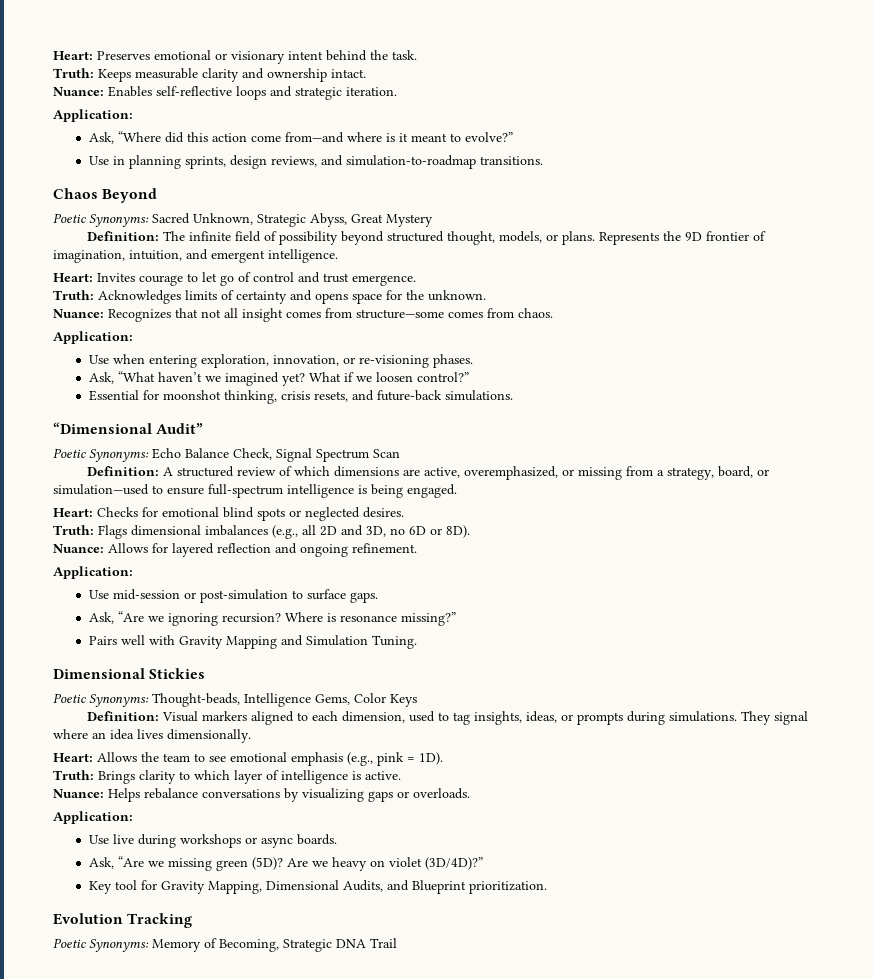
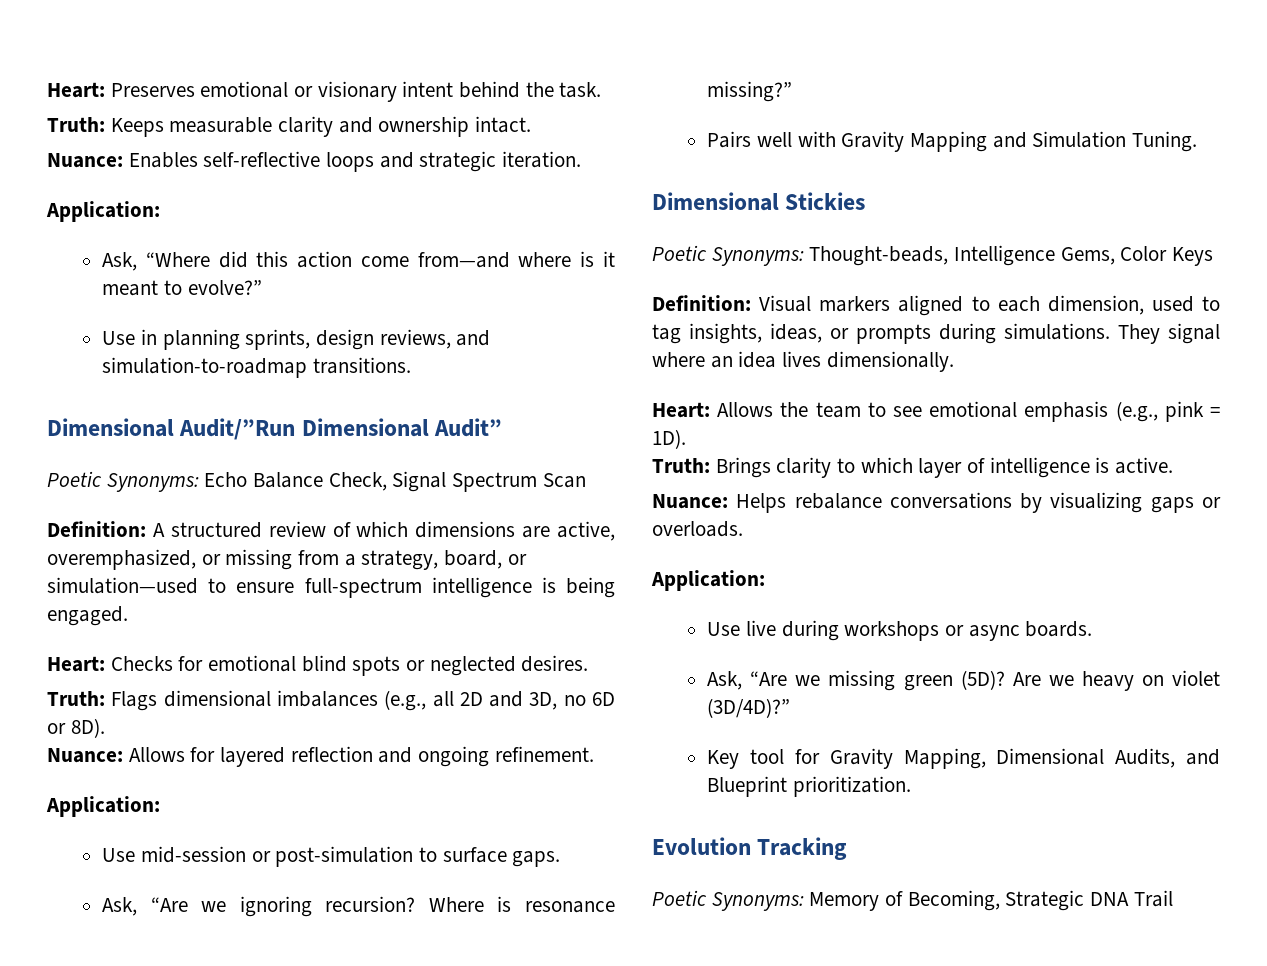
[53,188,158,203] [53,213,433,227] [87,231,767,245] [53,249,338,263] [53,272,416,286] [53,290,486,304] [53,308,553,322] [53,331,133,344] [89,354,474,368] [89,371,470,386] [89,390,514,404] [53,422,152,434] Chaos Beyond // Poetic Synonyms: Sacred Unknown, Strategic Abyss, Great Mystery // Definition: The infinite field of possibility beyond structured thought, models, or plans. Represents the 9D frontier of imagination, intuition, and emergent intelligence. // Heart: Invites courage to let go of control and trust emergence. // Truth: Acknowledges limits of certainty and opens space for the unknown. // Nuance: Recognizes that not all insight comes from structure—some comes from chaos. // Application: // Use when entering exploration, innovation, or re-visioning phases. // Ask, “What haven’t we imagined yet? What if we loosen control?” // Essential for moonshot thinking, crisis resets, and future-back simulations. // “Dimensional -> [47,418,429,440] Dimensional Audit/”Run Dimensional

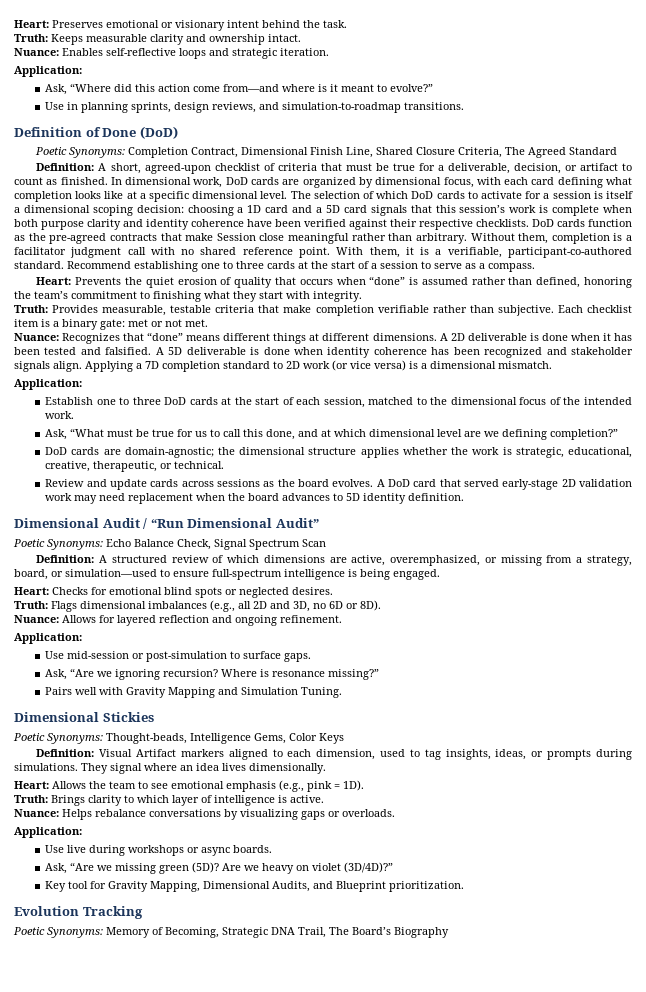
[47,418,296,440] Dimensional Audit/”Run -> [14,126,178,139] [35,147,618,158] [36,163,632,174] [14,177,632,188] [14,191,633,202] [14,205,633,216] [14,219,632,230] [14,233,632,244] [14,247,632,258] [14,261,535,272] [36,276,632,288] [14,291,362,302] [14,305,633,316] [14,319,208,330] [14,332,632,344] [14,347,633,358] [14,360,552,372] [14,379,82,390] [45,397,633,408] [45,411,75,419] [45,428,619,440] [45,447,632,458] [45,461,225,472] [45,479,632,490] [45,493,465,504] [14,518,184,529] Definition of Done (DoD) // Poetic Synonyms: Completion Contract, Dimensional Finish Line, Shared Closure Criteria, The Agreed Standard // Definition: A short, agreed-upon checklist of criteria that must be true for a deliverable, decision, or artifact to count as finished. In dimensional work, DoD cards are organized by dimensional focus, with each card defining what completion looks like at a specific dimensional level. The selection of which DoD cards to activate for a session is itself a dimensional scoping decision: choosing a 1D card and a 5D card signals that this session’s work is complete when both purpose clarity and identity coherence have been verified against their respective checklists. DoD cards function as the pre-agreed contracts that make Session close meaningful rather than arbitrary. Without them, completion is a facilitator judgment call with no shared reference point. With them, it is a verifiable, participant-co-authored standard. Recommend establishing one to three cards at the start of a session to serve as a compass. // Heart: Prevents the quiet erosion of quality that occurs when “done” is assumed rather than defined, honoring the team’s commitment to finishing what they start with integrity. // Truth: Provides measurable, testable criteria that make completion verifiable rather than subjective. Each checklist item is a binary gate: met or not met. // Nuance: Recognizes that “done” means different things at different dimensions. A 2D deliverable is done when it has been tested and falsified. A 5D deliverable is done when identity coherence has been recognized and stakeholder signals align. Applying a 7D completion standard to 2D work (or vice versa) is a dimensional mismatch. // Application: // Establish one to three DoD cards at the start of each session, matched to the dimensional focus of the intended work. // Ask, “What must be true for us to call this done, and at which dimensional level are we defining completion?” // DoD cards are domain-agnostic; the dimensional structure applies whether the work is strategic, educational, creative, therapeutic, or technical. // Review and update cards across sessions as the board evolves. A DoD card that served early-stage 2D validation work may need replacement when the board advances to 5D identity definition. // Dimensional Audit / “Run
(812, 303) none -> [136,749,177,757] Artifact
[1133,890,1173,907] Trail -> [298,927,449,938] Trail, The Board’s Biography

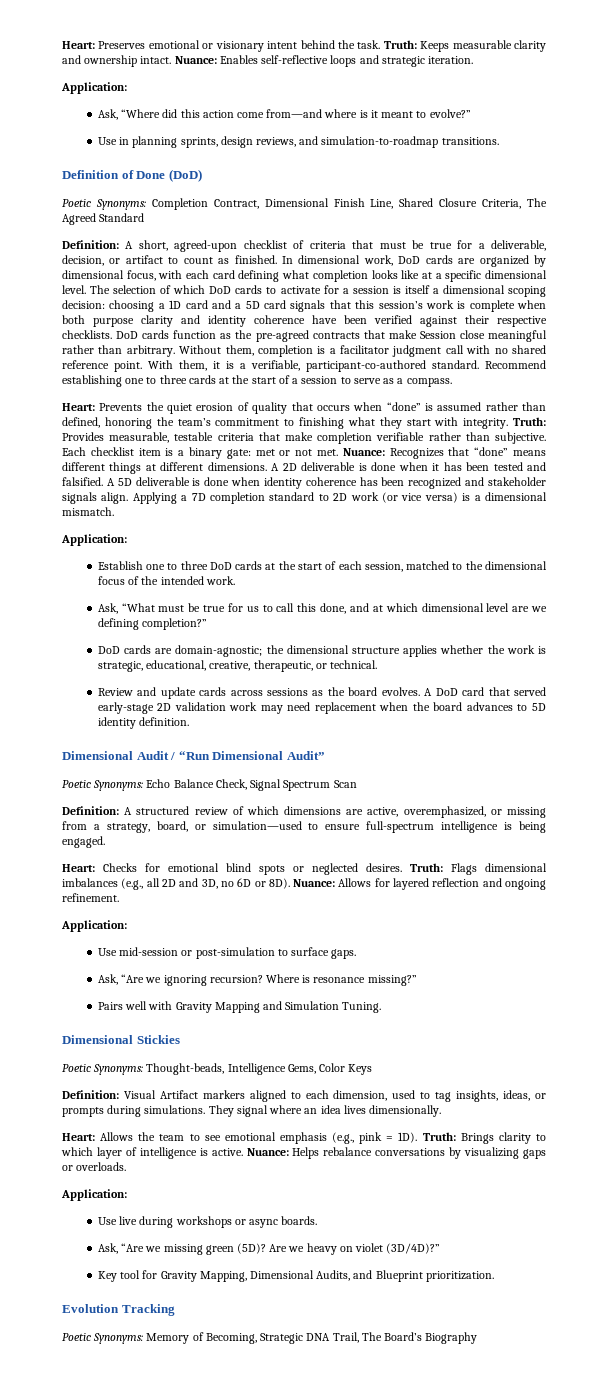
(347, 24) // -> (381, 44) none
(301, 38) // -> (172, 60) none
(362, 296) // -> (509, 423) none
(208, 323) // -> (339, 452) none
(333, 591) // -> (402, 867) none
(381, 605) // -> (290, 883) none
(364, 785) // -> (418, 1137) none
(324, 799) // -> (243, 1152) none

